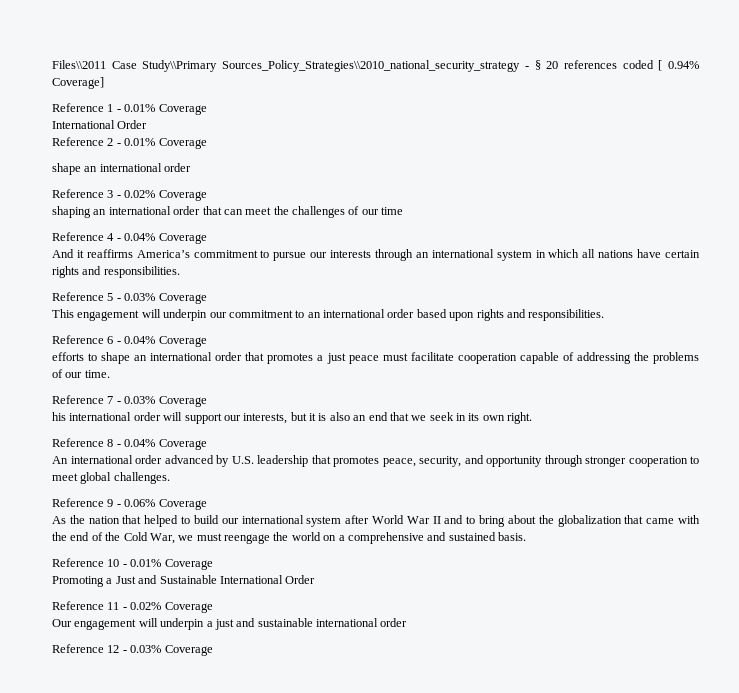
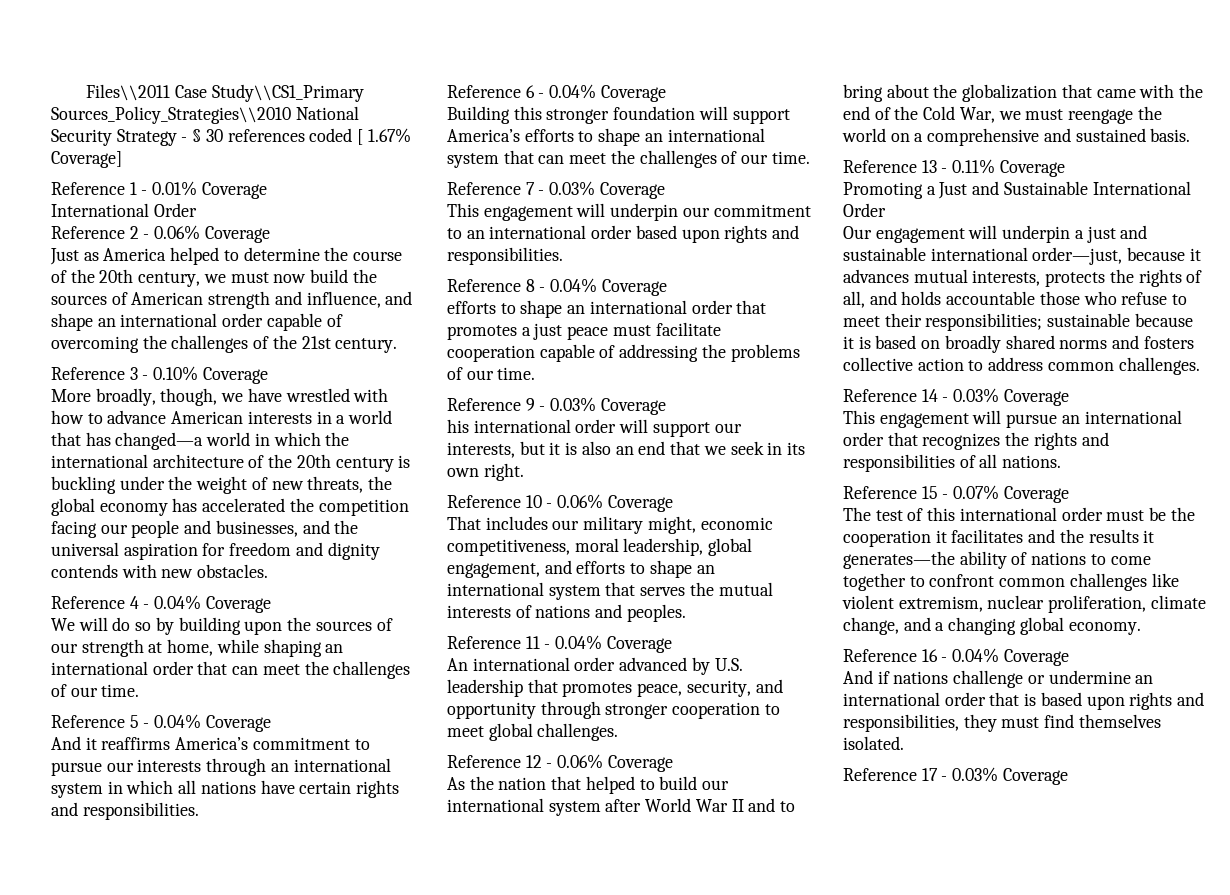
[142,60,521,72] Study\\Primary Sources_Policy_Strategies\\2010_national_security_strategy -> [211,84,364,102] [51,106,359,124] [51,129,177,146] Study\\CS1_Primary Sources_Policy_Strategies\\2010 National Security Strategy
[546,61,559,69] 20 -> [205,129,223,142] 30
[668,61,700,69] 0.94% -> [367,128,411,143] 1.67%
[124,138,207,149] [52,163,192,175] 0.01% Coverage // shape an international order -> [154,225,270,243] [50,247,403,265] [51,269,377,287] [51,291,413,309] [51,313,343,331] [51,335,398,353] 0.06% Coverage // Just as America helped to determine the course of the 20th century, we must now build the sources of American strength and influence, and shape an international order capable of overcoming the challenges of the 21st century.
[124,190,207,201] 0.02% Coverage // -> [153,366,268,384] [51,388,389,406] [51,410,393,424] [51,432,350,450] [51,454,411,472] [51,476,393,494] [51,498,409,516] [51,520,359,538] [51,542,380,560] [51,564,269,578] [51,595,271,613] [51,617,393,635] [51,639,259,657] 0.10% Coverage // More broadly, though, we have wrestled with how to advance American interests in a world that has changed—a world in which the international architecture of the 20th century is buckling under the weight of new threats, the global economy has accelerated the competition facing our people and businesses, and the universal aspiration for freedom and dignity contends with new obstacles. // Reference 4 - 0.04% Coverage // We will do so by building upon the sources of our strength at home, while
[381,207,404,215] [52,232,115,241] time // Reference 4 -> [101,684,140,697] [51,715,139,728] time. // Reference 5
[107,293,114,301] 5 -> [525,84,666,102] [447,106,790,124] [447,128,765,146] [447,150,810,168] [447,182,535,195] 6 - 0.04% Coverage // Building this stronger foundation will support America’s efforts to shape an international system that can meet the challenges of our time. // Reference 7
[107,336,114,344] 6 -> [525,279,535,292] 8
[107,396,114,404] 7 -> [525,398,535,411] 9
[107,439,114,447] 8 -> [525,494,673,512] [447,516,773,534] [447,538,753,556] [447,560,715,578] [447,582,773,600] [447,604,686,622] [447,636,540,649] 10 - 0.06% Coverage // That includes our military might, economic competitiveness, moral leadership, global engagement, and efforts to shape an international system that serves the mutual interests of nations and peoples. // Reference 11
[107,499,114,507] 9 -> [525,755,542,768] 12
[107,559,162,567] 10 - 0.01% -> [921,159,996,174] 13 - 0.11%
[52,601,213,613] // Reference 11 - 0.02% Coverage -> (886, 210) none
[380,618,408,627] [52,644,213,656] order // Reference 12 - 0.03% Coverage -> [1032,247,1201,265] [843,269,1203,287] [843,291,1188,308] [843,313,1193,331] [843,335,1194,353] [843,357,1200,375] [843,388,1069,406] [843,410,1182,428] [843,432,1109,450] [843,454,1062,472] [843,485,1069,503] [843,507,1195,521] [843,529,1155,547] [843,551,1151,569] [843,573,1179,591] [842,595,1206,613] [843,617,1141,635] [843,648,1069,666] [843,670,1154,688] [843,692,1205,710] [843,714,1161,732] [843,736,904,750] [843,767,1068,785] order—just, because it advances mutual interests, protects the rights of all, and holds accountable those who refuse to meet their responsibilities; sustainable because it is based on broadly shared norms and fosters collective action to address common challenges. // Reference 14 - 0.03% Coverage // This engagement will pursue an international order that recognizes the rights and responsibilities of all nations. // Reference 15 - 0.07% Coverage // The test of this international order must be the cooperation it facilitates and the results it generates—the ability of nations to come together to confront common challenges like violent extremism, nuclear proliferation, climate change, and a changing global economy. // Reference 16 - 0.04% Coverage // And if nations challenge or undermine an international order that is based upon rights and responsibilities, they must find themselves isolated. // Reference 17 - 0.03% Coverage

